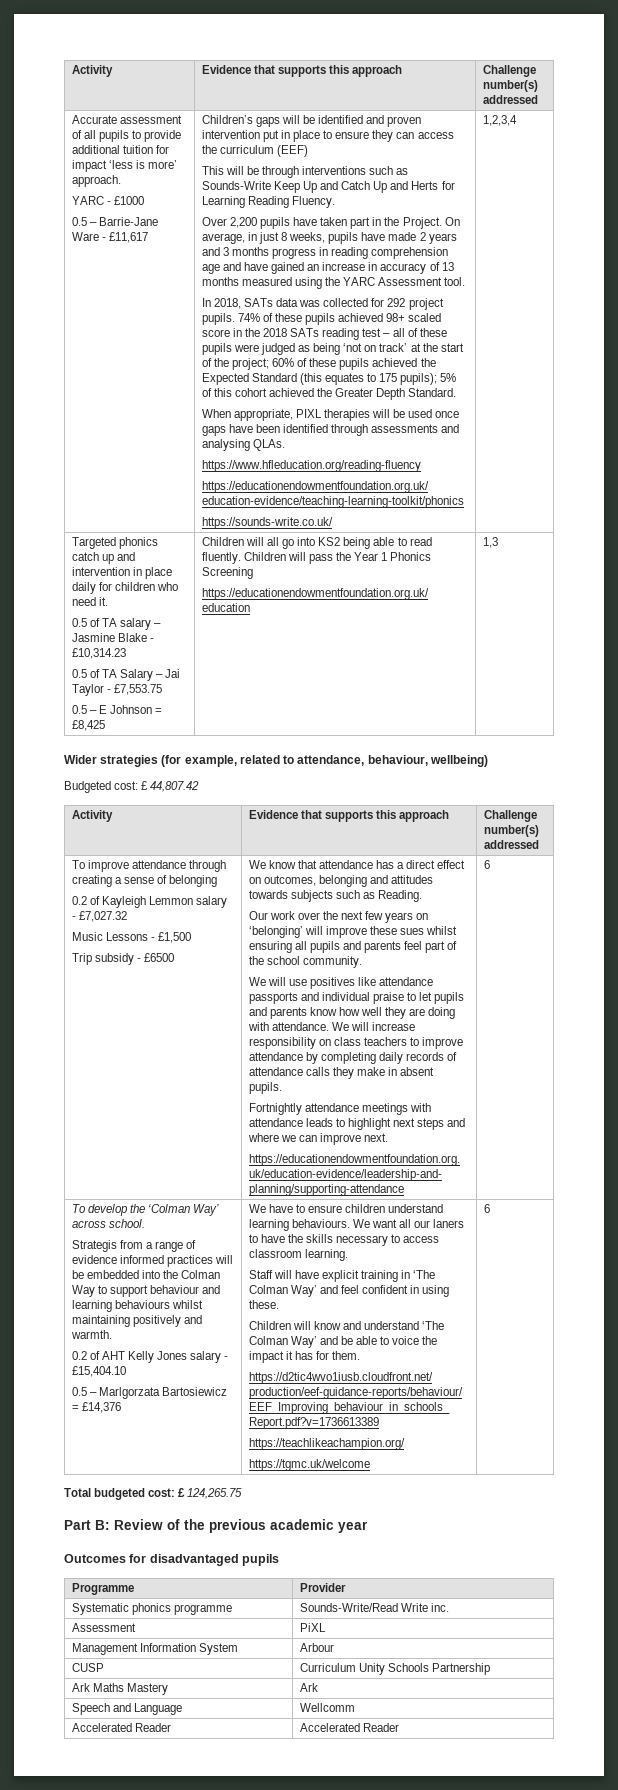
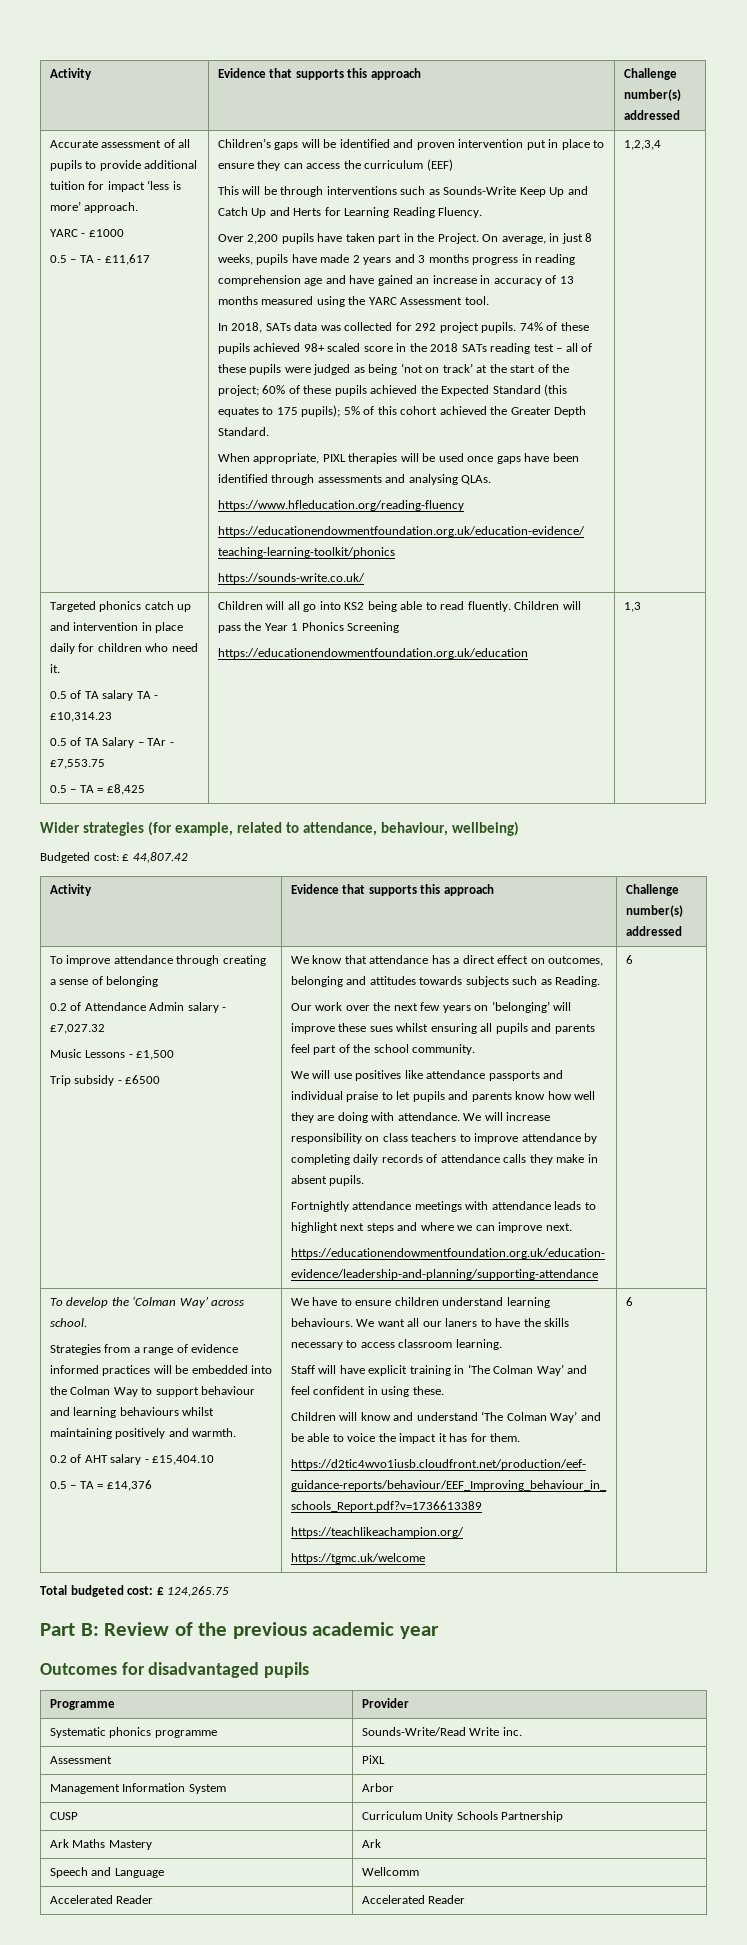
[98,217,158,226] [71,232,99,241] Barrie-Jane Ware -> [79,255,94,263] TA
[154,623,162,627] [71,633,147,642] – Jasmine Blake -> [136,691,151,699] TA
[165,669,181,678] [71,684,104,696] Jai Taylor -> [147,738,167,746] TAr
[98,705,153,714] E Johnson -> [79,785,94,793] TA
[101,896,194,908] Kayleigh Lemmon -> [84,1002,185,1011] Attendance Admin
[71,1240,117,1252] Strategis -> [49,1344,101,1355] Strategies
[128,1351,188,1363] Kelly Jones -> (108, 1459) none
[98,1387,228,1399] Marlgorzata Bartosiewicz -> [79,1481,94,1489] TA
[299,1643,334,1652] Arbour -> [361,1783,394,1792] Arbor

